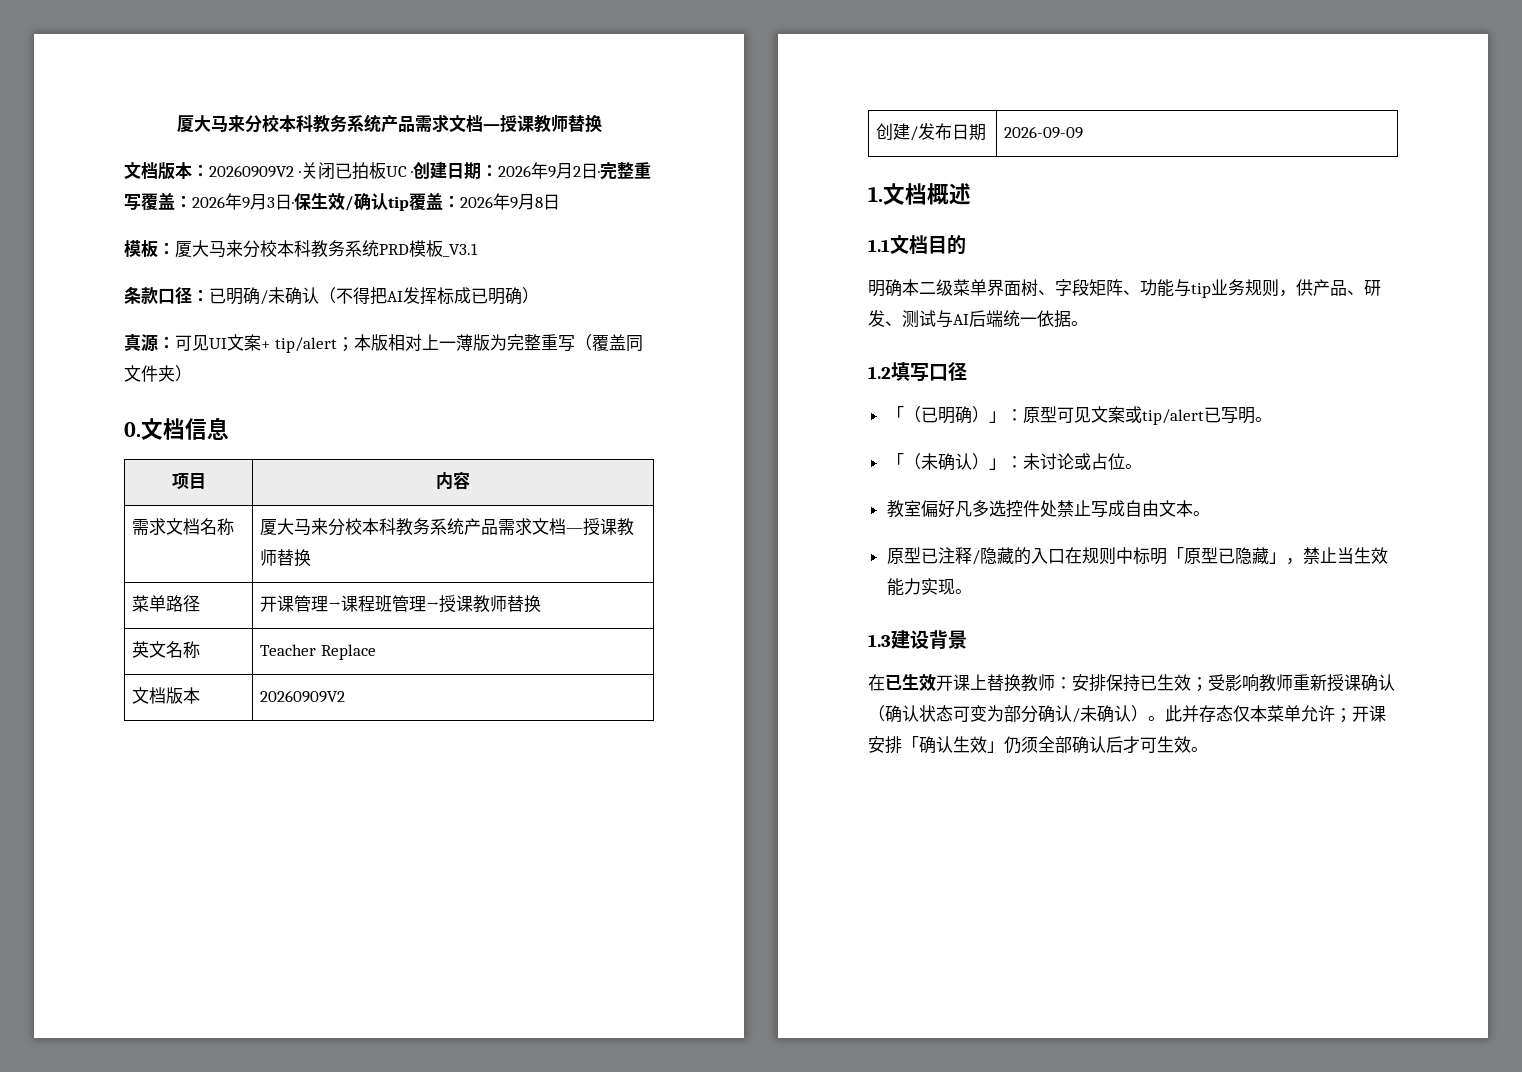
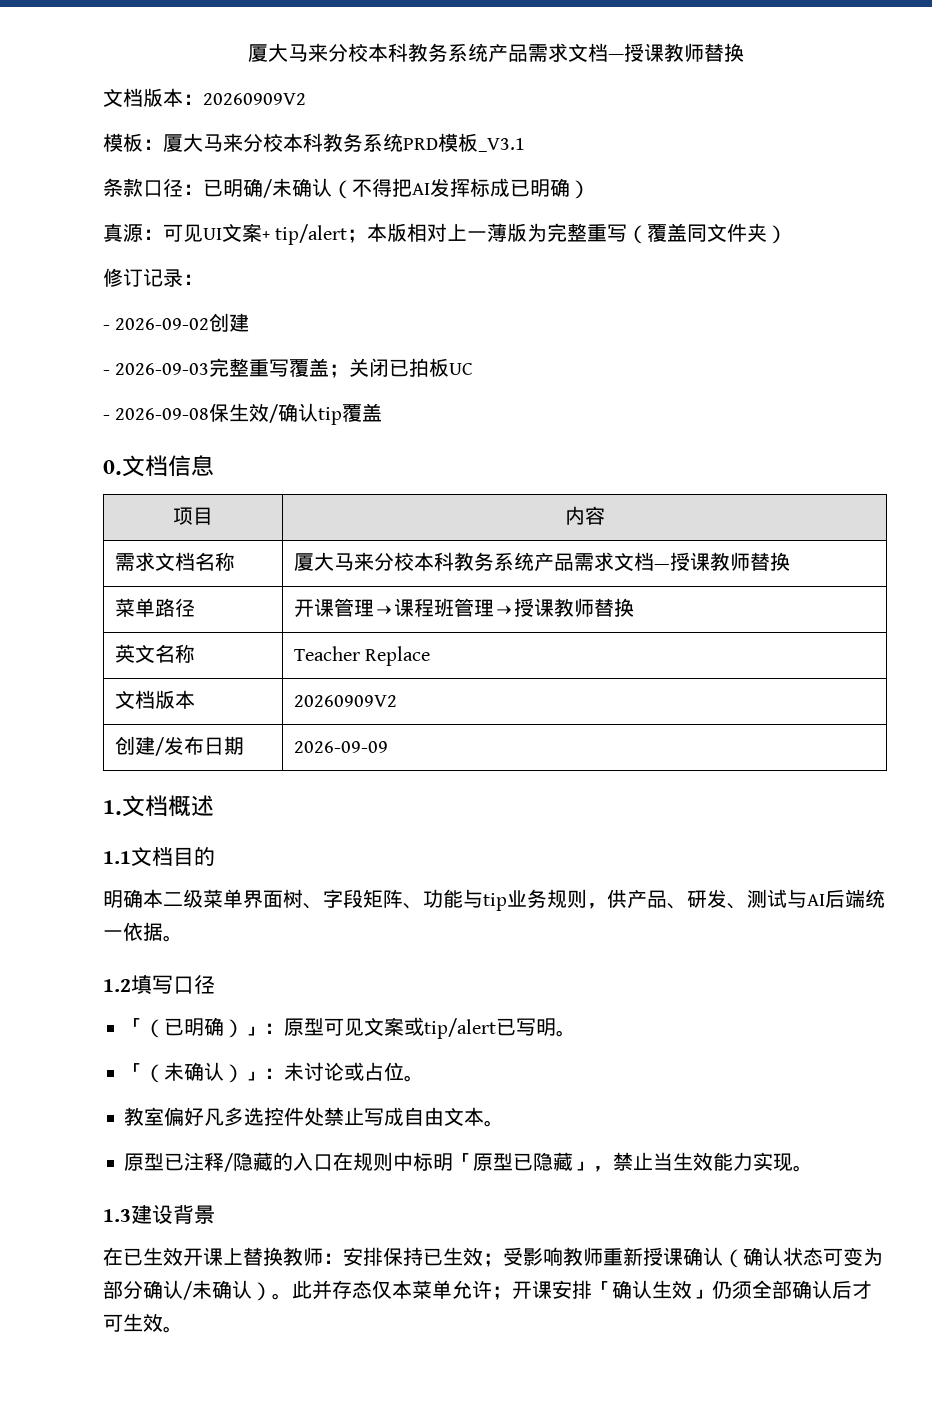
[298,162,652,180] [124,192,560,211] ·关闭已拍板UC ·创建日期：2026年9月2日·完整重写覆盖：2026年9月3日·保生效/确认tip覆盖：2026年9月8日 -> (306, 99) none
(192, 373) none -> [103,268,203,287] [103,313,250,332] [103,358,474,378] [103,403,383,425] // 修订记录： // - 2026-09-02创建 // - 2026-09-03完整重写覆盖；关闭已拍板UC // - 2026-09-08保生效/确认tip覆盖

